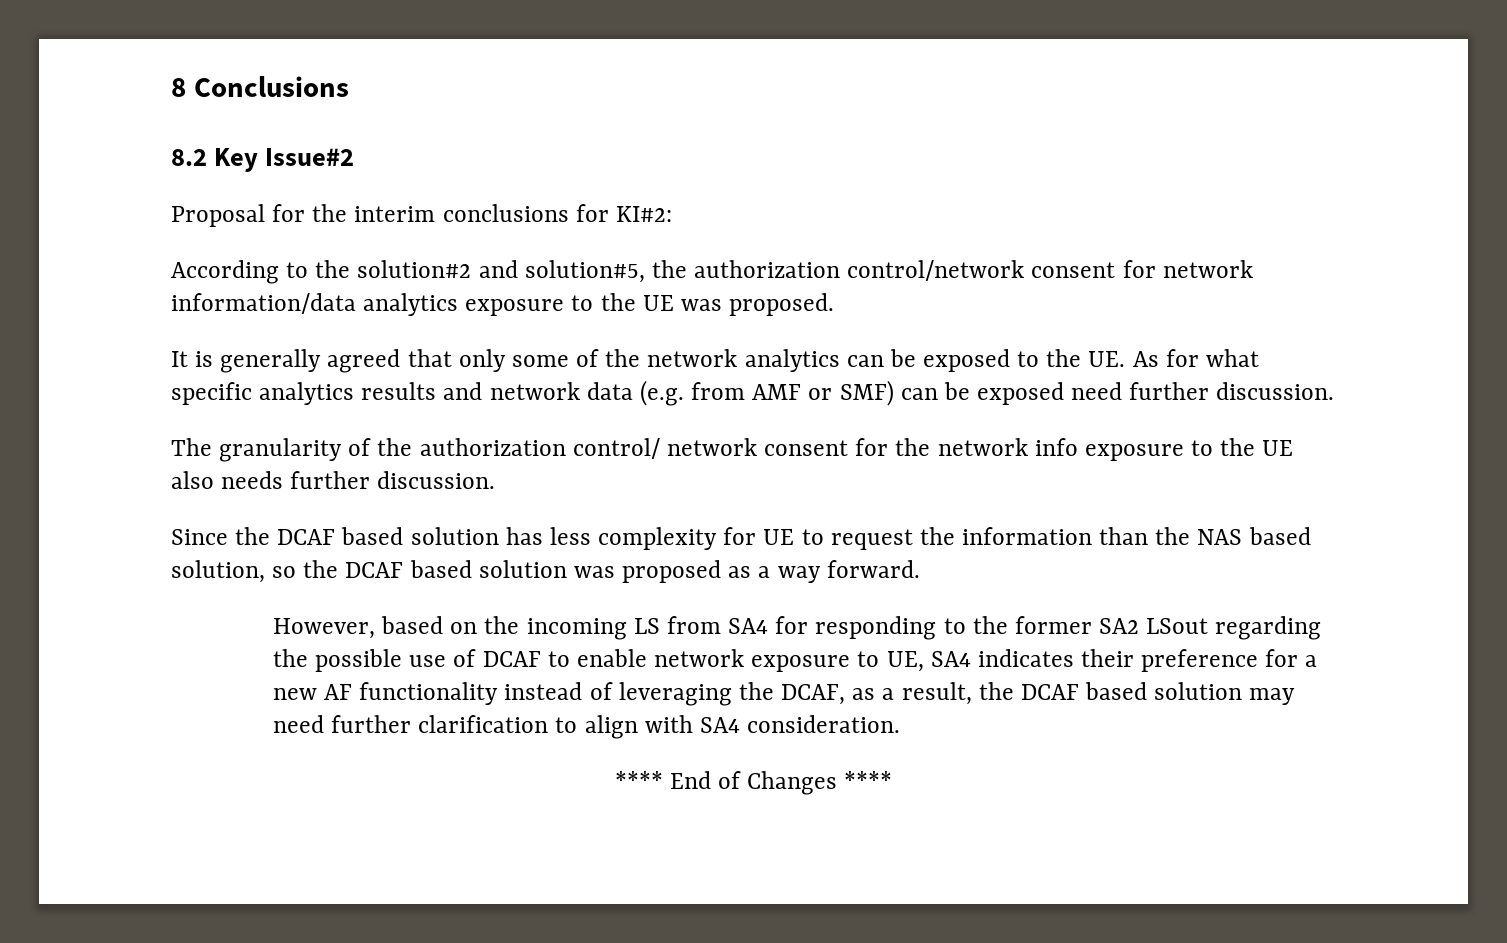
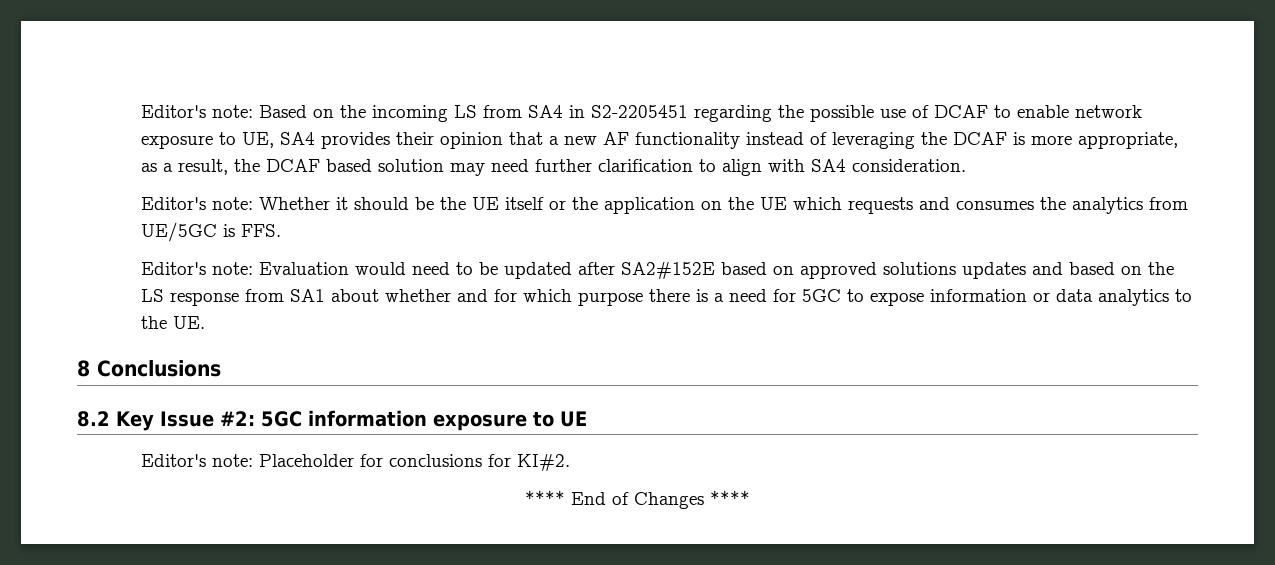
[171,76,349,97] [171,148,355,172] [171,204,672,227] [171,260,1253,284] [171,293,835,316] [171,349,1259,373] [171,380,1335,406] [171,438,1294,462] [171,471,496,489] [171,527,1311,550] [171,560,920,583] [272,616,444,639] 8 Conclusions // 8.2 Key Issue#2 // Proposal for the interim conclusions for KI#2: // According to the solution#2 and solution#5, the authorization control/network consent for network information/data analytics exposure to the UE was proposed. // It is generally agreed that only some of the network analytics can be exposed to the UE. As for what specific analytics results and network data (e.g. from AMF or SMF) can be exposed need further discussion. // The granularity of the authorization control/ network consent for the network info exposure to the UE also needs further discussion. // Since the DCAF based solution has less complexity for UE to request the information than the NAS based solution, so the DCAF based solution was proposed as a way forward. // However, based -> [140,105,307,118] Editor's note: Based
[775,616,1209,640] for responding to the former SA2 LSout -> [568,105,688,118] in S2-2205451
[977,649,1299,672] indicates their preference for -> [320,132,543,149] provides their opinion that
[781,684,846,705] DCAF, -> [952,132,1178,149] DCAF is more appropriate,
(901, 724) none -> [140,197,1188,214] [140,222,281,242] [140,262,1174,279] [140,289,1192,306] [140,316,205,329] [77,360,221,377] [77,410,587,431] [140,454,570,471] // Editor's note: Whether it should be the UE itself or the application on the UE which requests and consumes the analytics from UE/5GC is FFS. // Editor's note: Evaluation would need to be updated after SA2#152E based on approved solutions updates and based on the LS response from SA1 about whether and for which purpose there is a need for 5GC to expose information or data analytics to the UE. // 8 Conclusions // 8.2 Key Issue #2: 5GC information exposure to UE // Editor's note: Placeholder for conclusions for KI#2.

